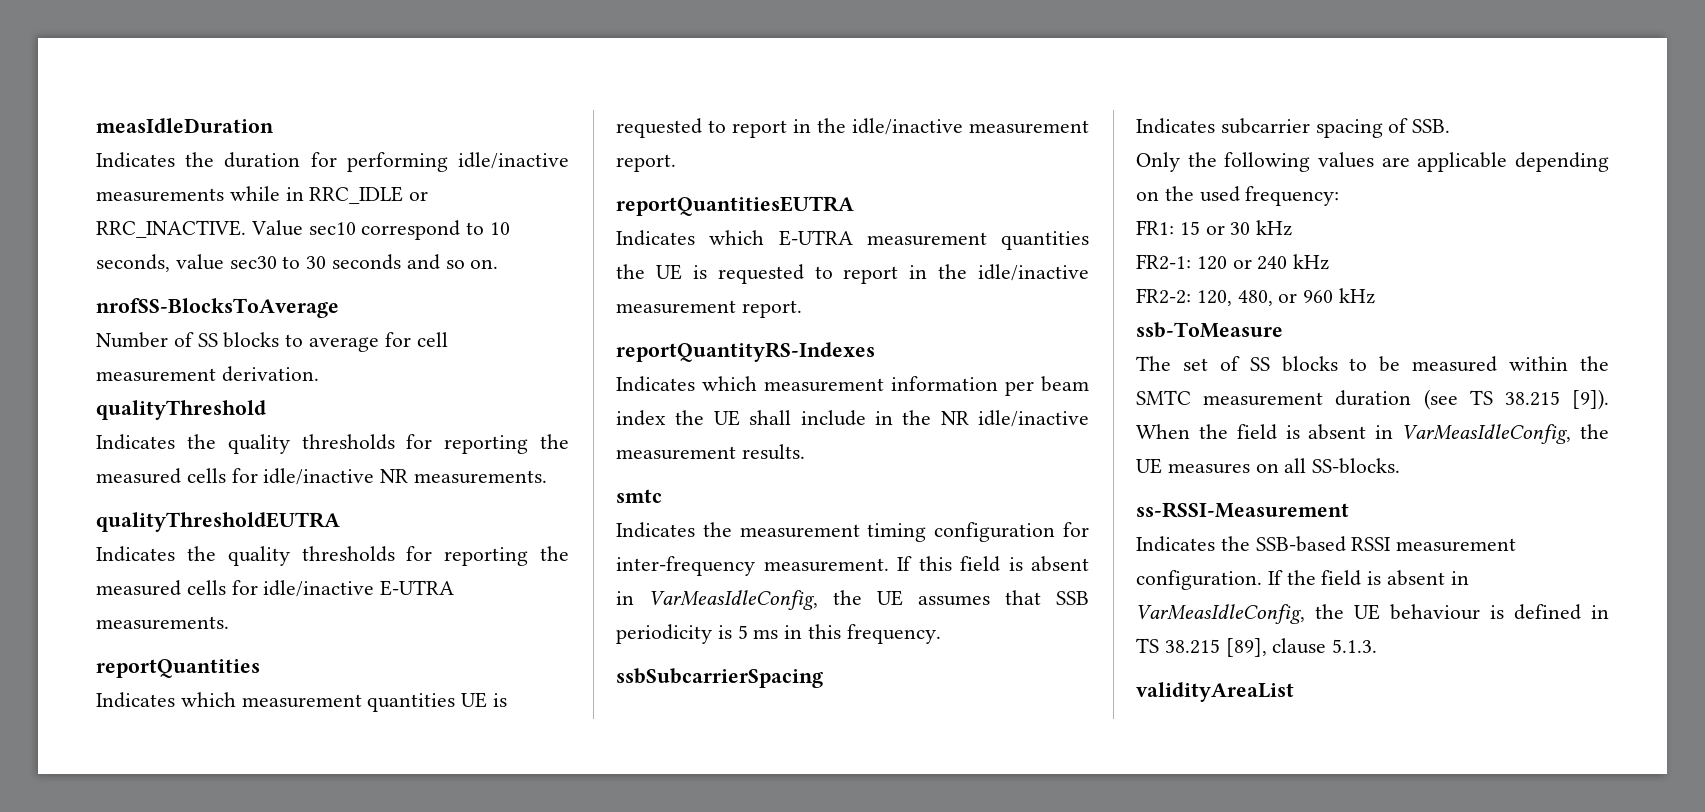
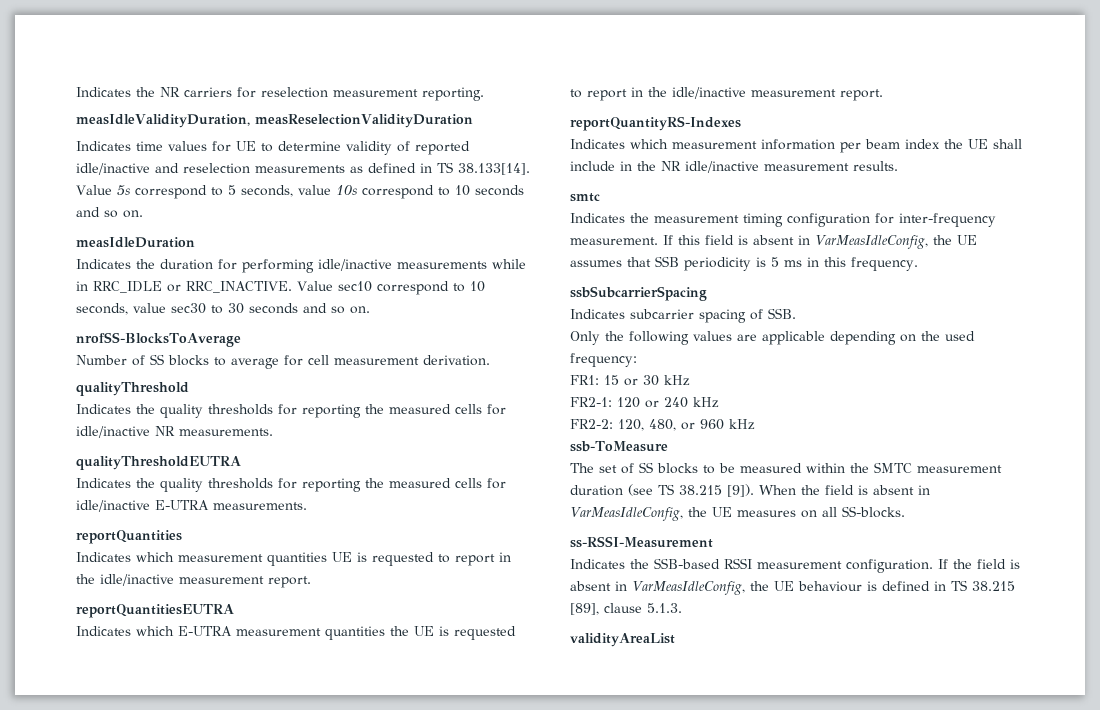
(96, 125) none -> [76,87,484,101] [76,114,473,128] [76,141,470,155] [76,162,530,175] [76,185,524,199] [76,207,143,218] Indicates the NR carriers for reselection measurement reporting. // measIdleValidityDuration, measReselectionValidityDuration // Indicates time values for UE to determine validity of reported idle/inactive and reselection measurements as defined in TS 38.133[14]. Value 5s correspond to 5 seconds, value 10s correspond to 10 seconds and so on. //

